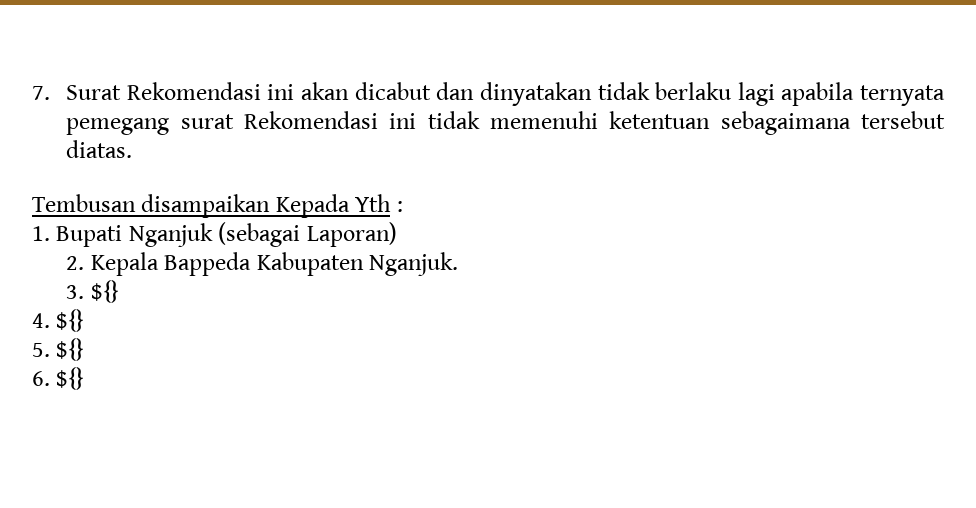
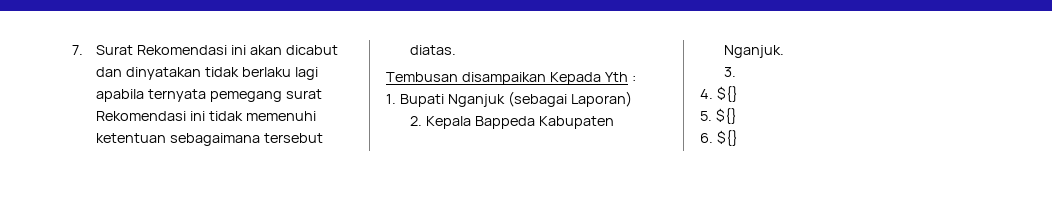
[90,280,119,303] ${} -> (736, 72) none

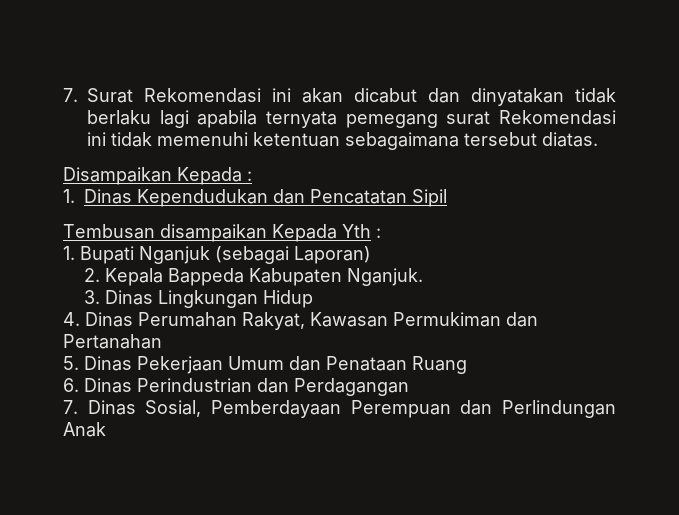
(456, 50) none -> [63,167,252,185] [63,189,447,207] // Disampaikan Kepada : // 1. Dinas Kependudukan dan Pencatatan Sipil
[700,86,738,102] [700,108,737,124] [700,130,738,146] // 4. ${} // 5. ${} // 6. ${} -> [104,290,313,308] [63,312,538,330] [63,334,162,349] [63,356,467,374] [63,378,409,396] [63,400,616,418] [63,422,106,437] Dinas Lingkungan Hidup // 4. Dinas Perumahan Rakyat, Kawasan Permukiman dan Pertanahan // 5. Dinas Pekerjaan Umum dan Penataan Ruang // 6. Dinas Perindustrian dan Perdagangan // 7. Dinas Sosial, Pemberdayaan Perempuan dan Perlindungan Anak

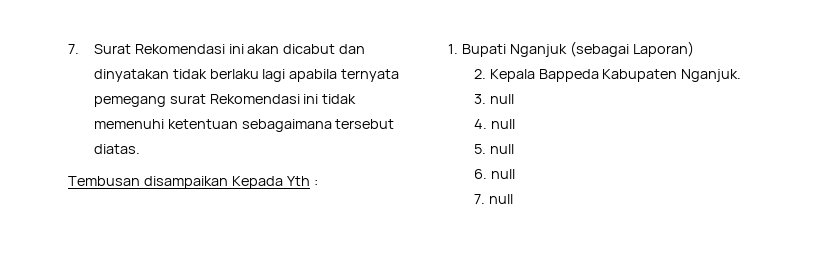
[63,167,252,185] [63,189,447,207] // Disampaikan Kepada : // 1. Dinas Kependudukan dan Pencatatan Sipil -> (140, 149) none
[104,290,313,308] [63,312,538,330] [63,334,162,349] [63,356,467,374] [63,378,409,396] [63,400,616,418] [63,422,106,437] Dinas Lingkungan Hidup // 4. Dinas Perumahan Rakyat, Kawasan Permukiman dan Pertanahan // 5. Dinas Pekerjaan Umum dan Penataan Ruang // 6. Dinas Perindustrian dan Perdagangan // 7. Dinas Sosial, Pemberdayaan Perempuan dan Perlindungan Anak -> [489,94,514,104] [473,119,515,129] [473,144,514,154] [473,169,515,179] [473,194,513,204] null // 4. null // 5. null // 6. null // 7. null

